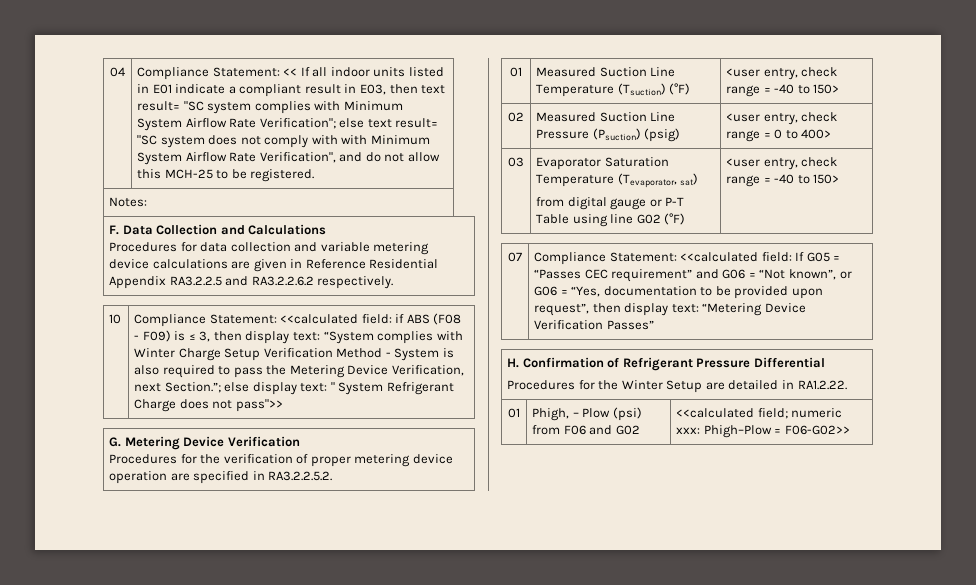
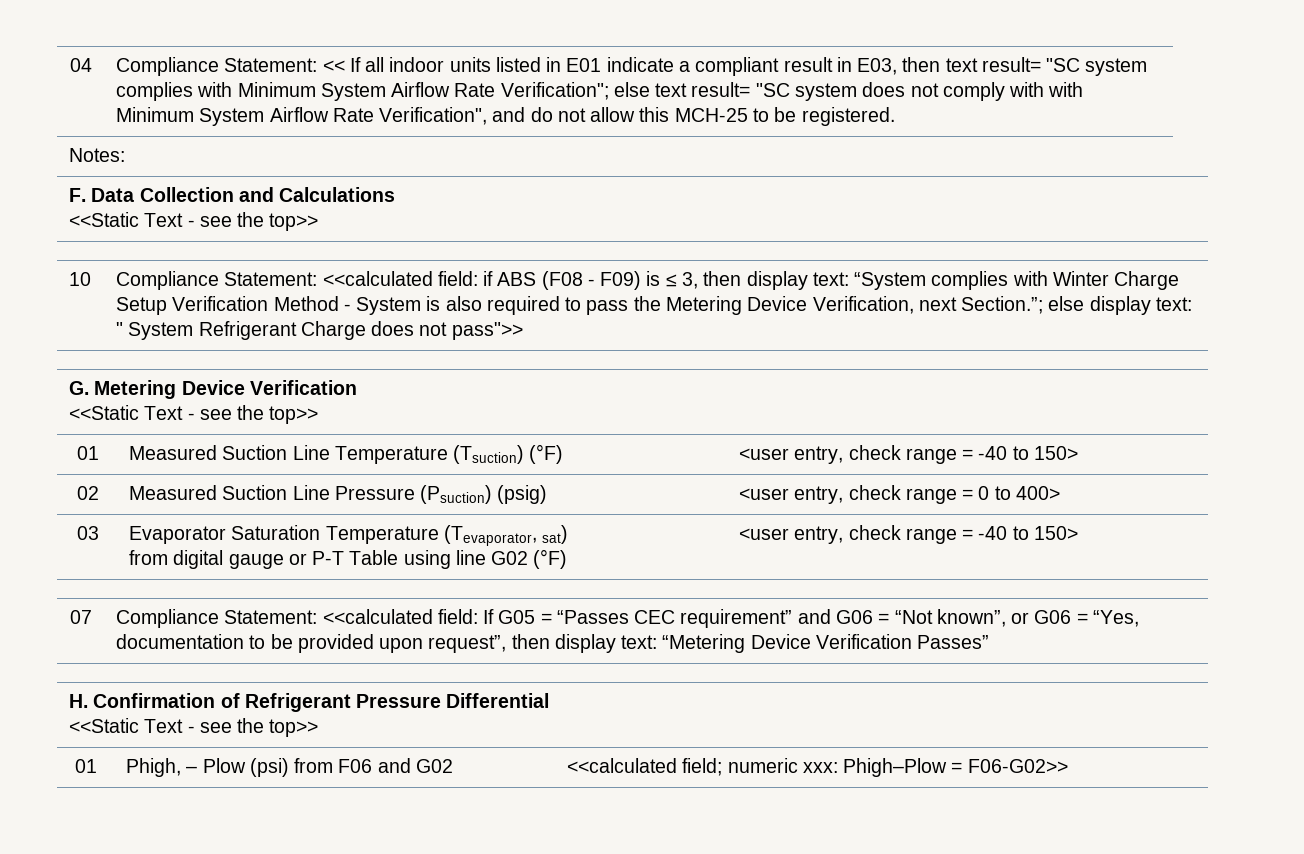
[109,242,430,255] [109,259,439,272] [109,276,394,289] Procedures for data collection and variable metering device calculations are given in Reference Residential Appendix RA3.2.2.5 and RA3.2.2.6.2 respectively. -> [69,212,319,231] <<Static Text - see the top>>
[109,454,454,467] [109,471,333,484] Procedures for the verification of proper metering device operation are specified in RA3.2.2.5.2. -> [69,405,319,424] <<Static Text - see the top>>
[507,380,847,393] Procedures for the Winter Setup are detailed in RA1.2.22. -> [69,718,319,737] <<Static Text - see the top>>

